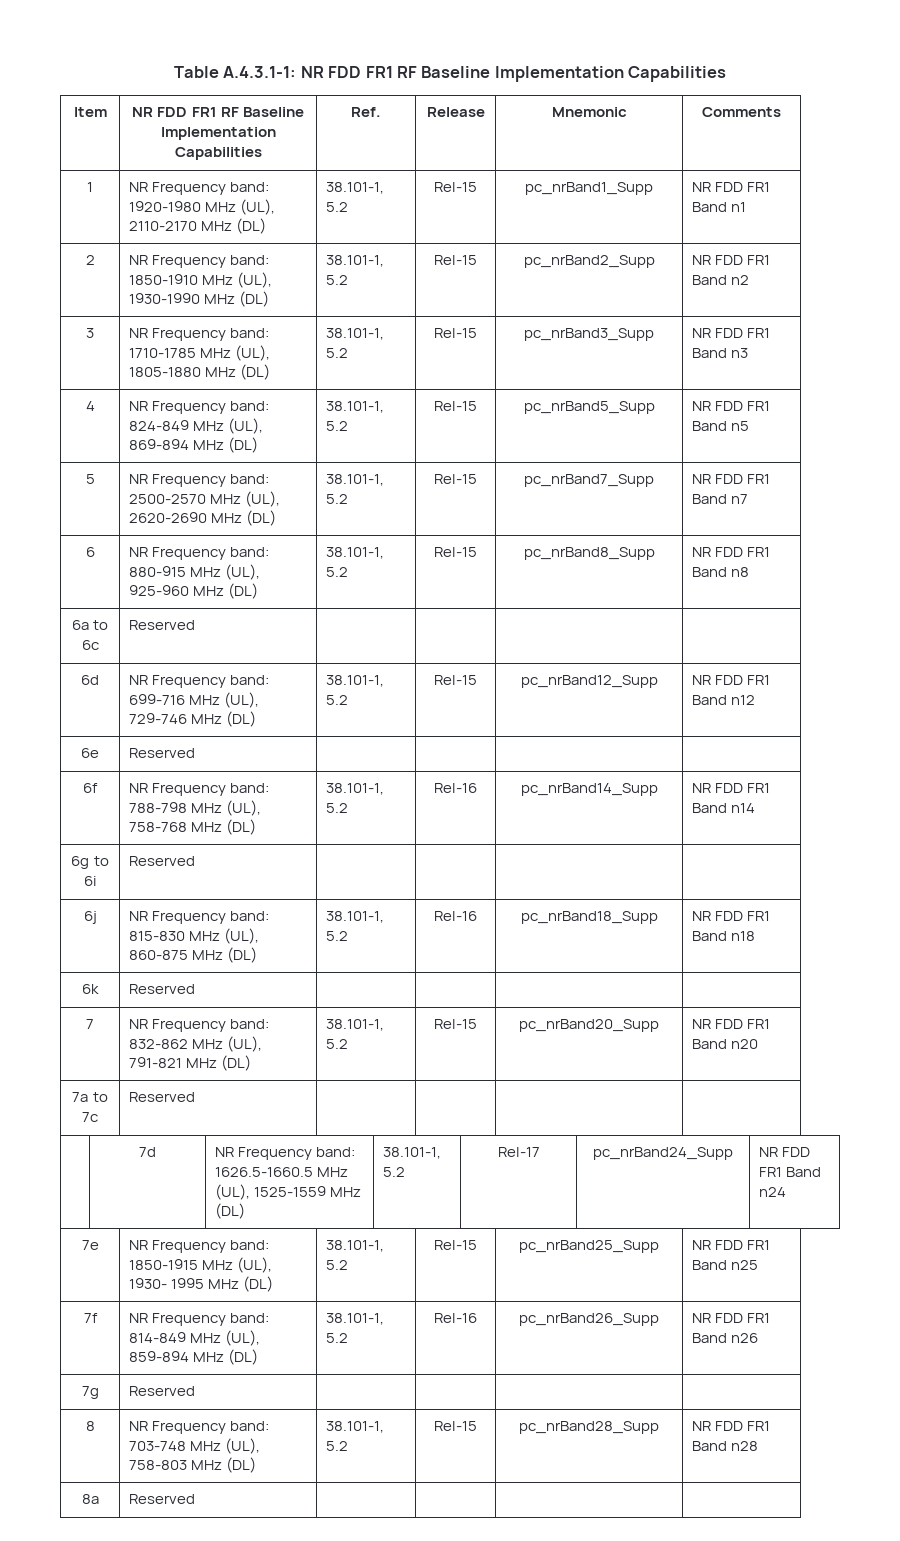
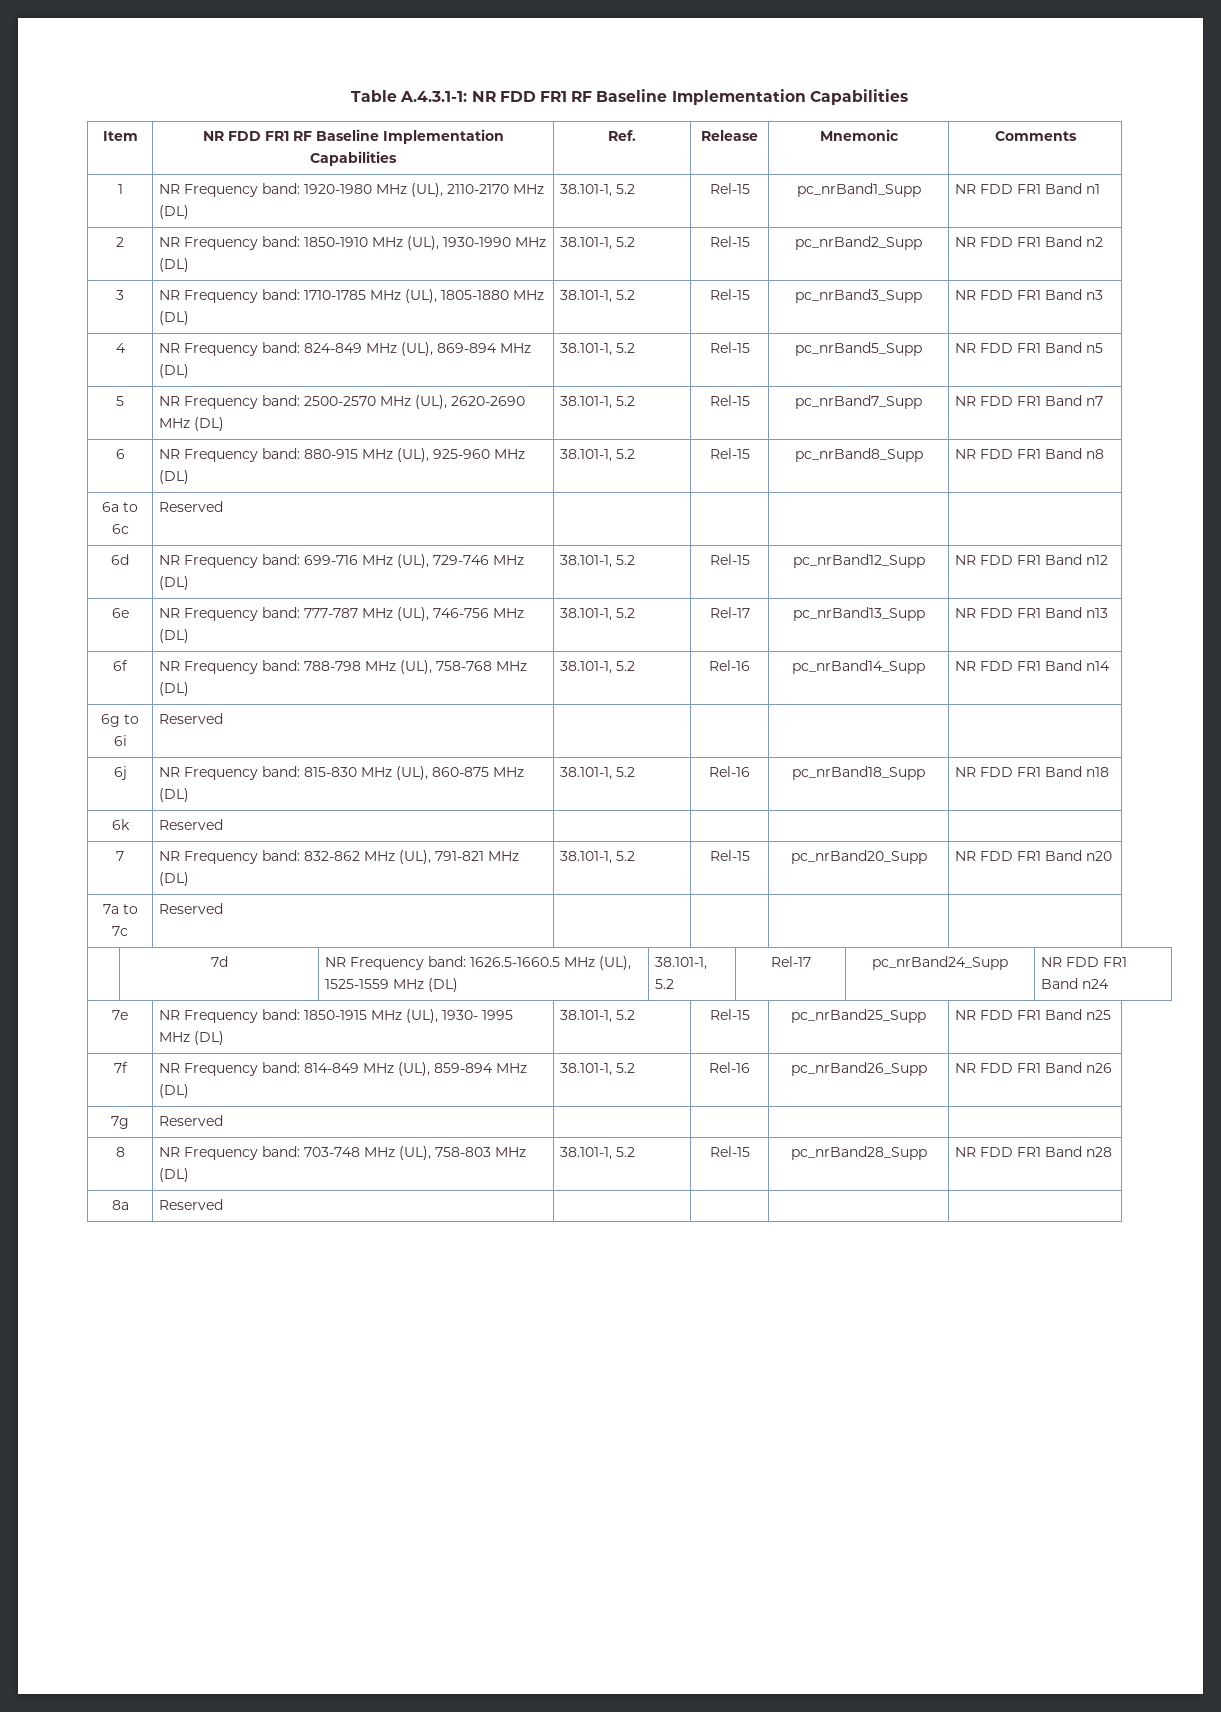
[128,748,195,758] Reserved | | | | -> [159,607,525,621] [159,629,190,643] [560,608,636,621] [709,607,750,618] [792,607,925,621] [955,607,1109,618] NR Frequency band: 777-787 MHz (UL), 746-756 MHz (DL) | 38.101-1, 5.2 | Rel-17 | pc_nrBand13_Supp | NR FDD FR1 Band n13

